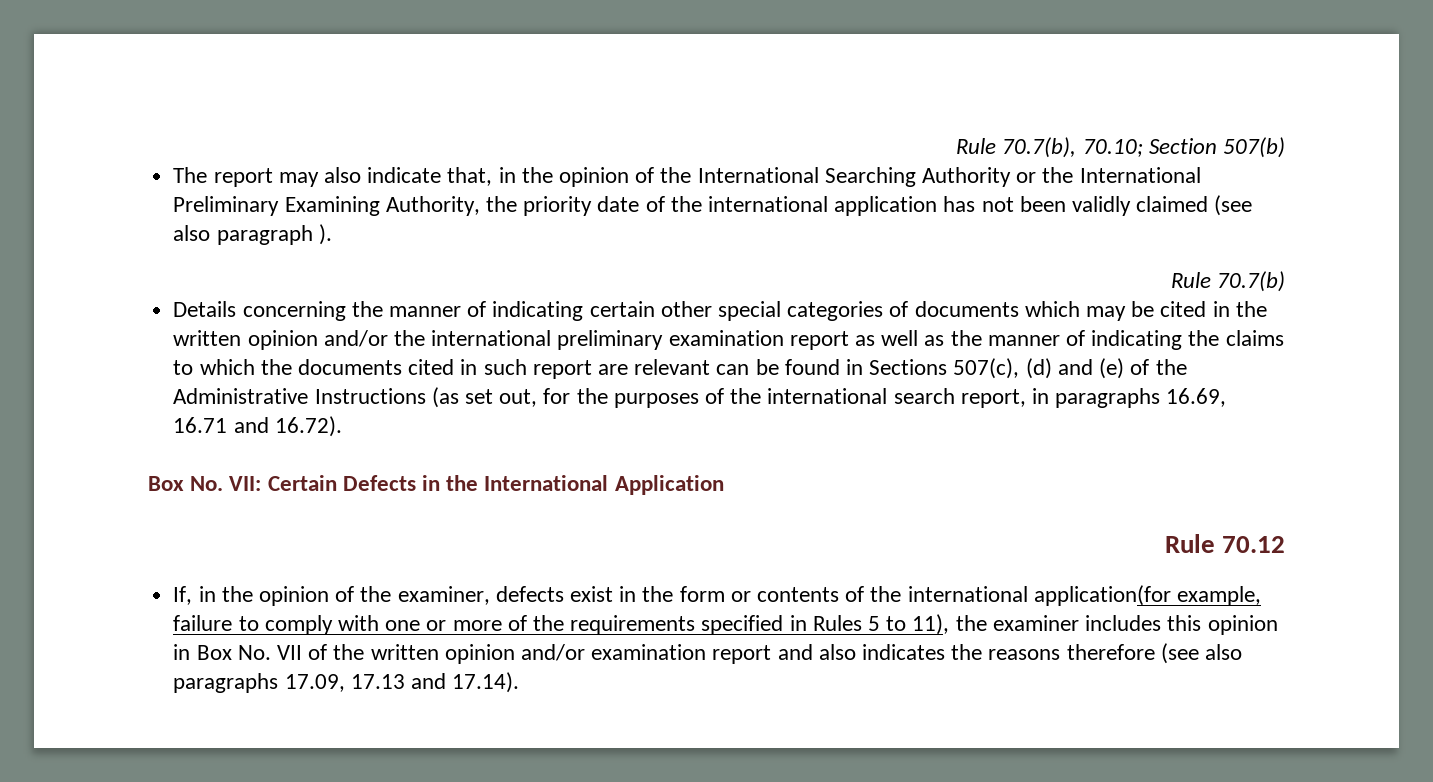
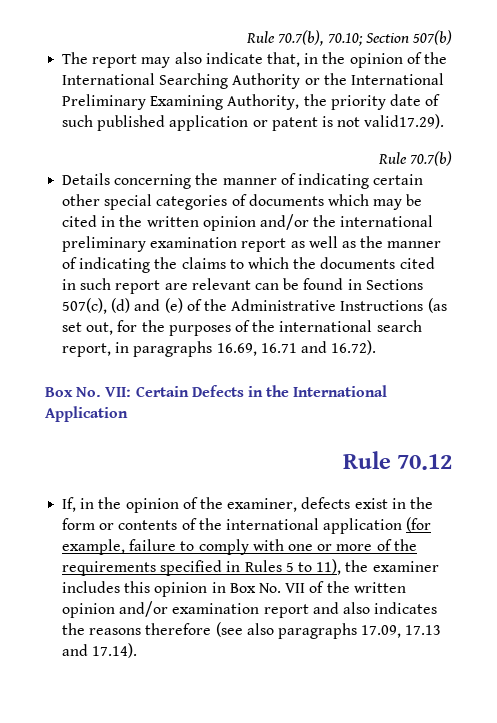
[670,195,1253,216] [173,224,332,245] the international application has not been validly claimed (see also paragraph ). -> [62,114,445,131] such published application or patent is not valid17.29).
[1033,585,1171,606] application(for -> [323,517,432,534] application (for

